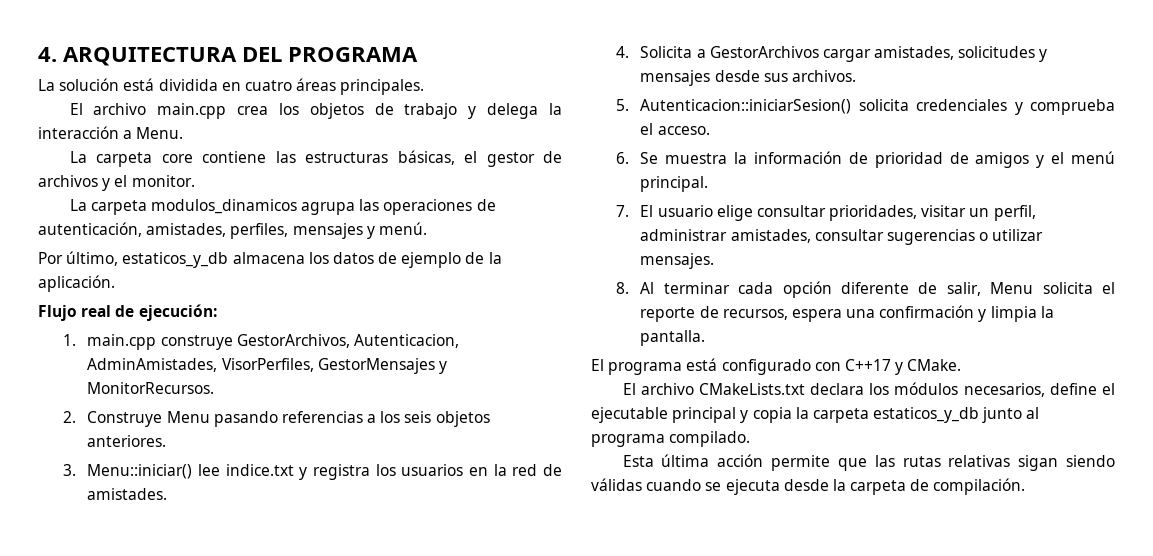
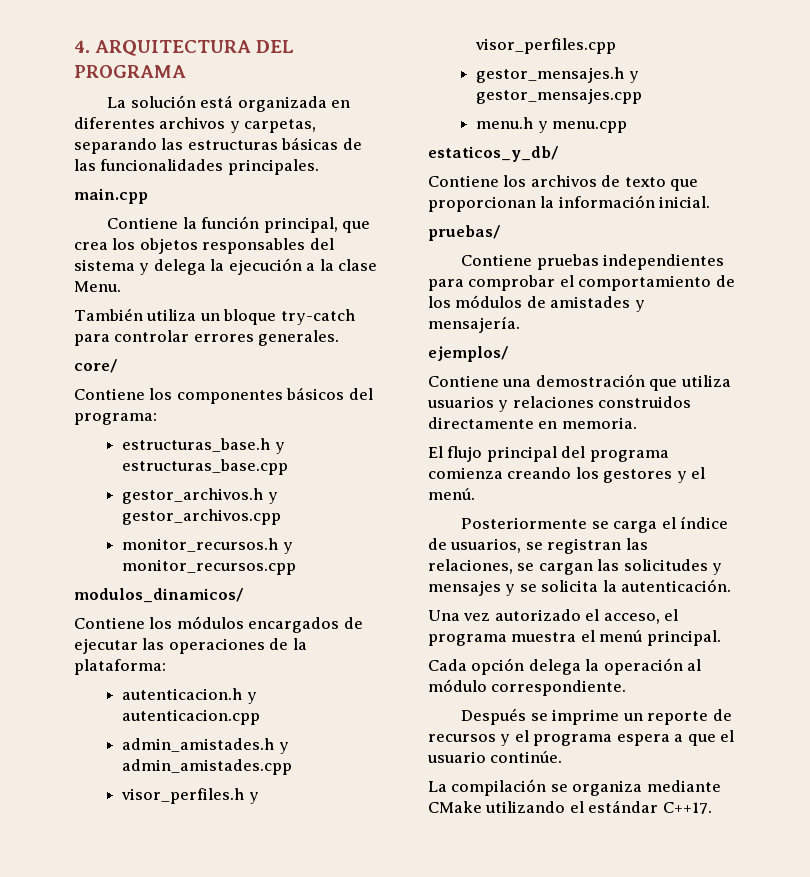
[158,78,337,91] dividida en cuatro áreas -> [237,96,351,112] [74,117,317,133] [74,137,362,154] [74,159,224,171] organizada en diferentes archivos y carpetas, separando las estructuras básicas de las funcionalidades
[69,103,563,119] [38,126,184,139] [69,150,562,167] [38,175,195,191] [69,199,496,215] [38,222,427,239] [38,251,502,268] [38,275,115,292] [38,304,217,321] [62,334,459,350] [87,358,447,374] [87,382,215,394] [62,411,490,427] [87,435,167,447] [62,464,562,480] [87,488,168,500] [615,46,1048,62] [640,70,856,86] [615,99,1115,115] [640,123,710,135] [615,151,1115,168] [640,176,709,192] [615,205,1036,221] [640,229,1044,245] [640,253,715,269] [615,281,1115,298] [640,305,1054,322] [640,330,706,346] [591,358,962,375] [622,382,1115,397] [591,407,1040,423] [591,431,751,447] [622,454,1115,471] [591,478,1026,495] El archivo main.cpp crea los objetos de trabajo y delega la interacción a Menu. // La carpeta core contiene las estructuras básicas, el gestor de archivos y el monitor. // La carpeta modulos_dinamicos agrupa las operaciones de autenticación, amistades, perfiles, mensajes y menú. // Por último, estaticos_y_db almacena los datos de ejemplo de la aplicación. // Flujo real de ejecución: // 1. main.cpp construye GestorArchivos, Autenticacion, AdminAmistades, VisorPerfiles, GestorMensajes y MonitorRecursos. // 2. Construye Menu pasando referencias a los seis objetos anteriores. // 3. Menu::iniciar() lee indice.txt y registra los usuarios en la red de amistades. // 4. Solicita a GestorArchivos cargar amistades, solicitudes y mensajes desde sus archivos. // 5. Autenticacion::iniciarSesion() solicita credenciales y comprueba el acceso. // 6. Se muestra la información de prioridad de amigos y el menú principal. // 7. El usuario elige consultar prioridades, visitar un perfil, administrar amistades, consultar sugerencias o utilizar mensajes. // 8. Al terminar cada opción diferente de salir, Menu solicita el reporte de recursos, espera una confirmación y limpia la pantalla. // El programa está configurado con C++17 y CMake. // El archivo CMakeLists.txt declara los módulos necesarios, define el ejecutable principal y copia la carpeta estaticos_y_db junto al programa compilado. // Esta última acción permite que las rutas relativas sigan siendo válidas cuando se ejecuta desde la carpeta de compilación. -> [74,188,148,204] [107,216,371,233] [74,238,334,254] [74,258,378,275] [74,281,121,292] [74,308,355,325] [74,330,340,346] [74,359,117,373] [74,387,373,404] [74,413,157,425] [122,438,285,454] [122,459,289,475] [122,488,278,504] [122,509,282,525] [122,538,293,554] [122,559,297,575] [74,588,243,603] [74,616,363,633] [74,638,307,654] [74,659,166,675] [122,688,257,704] [122,709,261,725] [122,738,289,754] [122,759,293,775] [121,788,259,804] [475,38,617,54] [476,67,639,83] [476,88,643,104] [476,117,628,133] [428,146,558,162] [428,175,699,191] [428,195,711,212] [428,225,500,241] [461,254,725,270] [428,275,735,291] [428,295,645,312] [428,316,520,333] [428,346,508,362] [428,374,731,391] [427,396,692,412] [428,417,637,429] [428,446,669,462] [428,467,706,483] [428,488,475,500] [461,516,729,533] [428,538,648,554] [428,559,723,575] [428,579,732,596] [428,609,679,624] [428,630,721,646] [428,658,702,675] [428,679,627,696] [461,708,732,725] [428,730,735,746] [427,751,563,763] [428,779,721,796] [428,800,712,814] main.cpp // Contiene la función principal, que crea los objetos responsables del sistema y delega la ejecución a la clase Menu. // También utiliza un bloque try-catch para controlar errores generales. // core/ // Contiene los componentes básicos del programa: // estructuras_base.h y estructuras_base.cpp // gestor_archivos.h y gestor_archivos.cpp // monitor_recursos.h y monitor_recursos.cpp // modulos_dinamicos/ // Contiene los módulos encargados de ejecutar las operaciones de la plataforma: // autenticacion.h y autenticacion.cpp // admin_amistades.h y admin_amistades.cpp // visor_perfiles.h y visor_perfiles.cpp // gestor_mensajes.h y gestor_mensajes.cpp // menu.h y menu.cpp // estaticos_y_db/ // Contiene los archivos de texto que proporcionan la información inicial. // pruebas/ // Contiene pruebas independientes para comprobar el comportamiento de los módulos de amistades y mensajería. // ejemplos/ // Contiene una demostración que utiliza usuarios y relaciones construidos directamente en memoria. // El flujo principal del programa comienza creando los gestores y el menú. // Posteriormente se carga el índice de usuarios, se registran las relaciones, se cargan las solicitudes y mensajes y se solicita la autenticación. // Una vez autorizado el acceso, el programa muestra el menú principal. // Cada opción delega la operación al módulo correspondiente. // Después se imprime un reporte de recursos y el programa espera a que el usuario continúe. // La compilación se organiza mediante CMake utilizando el estándar C++17.

